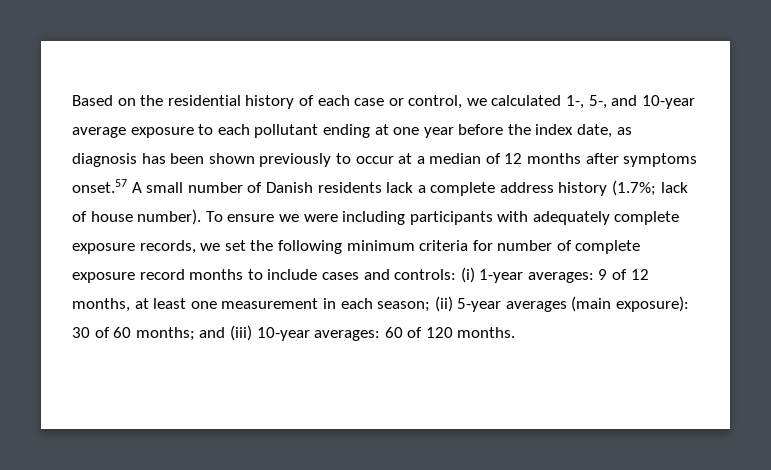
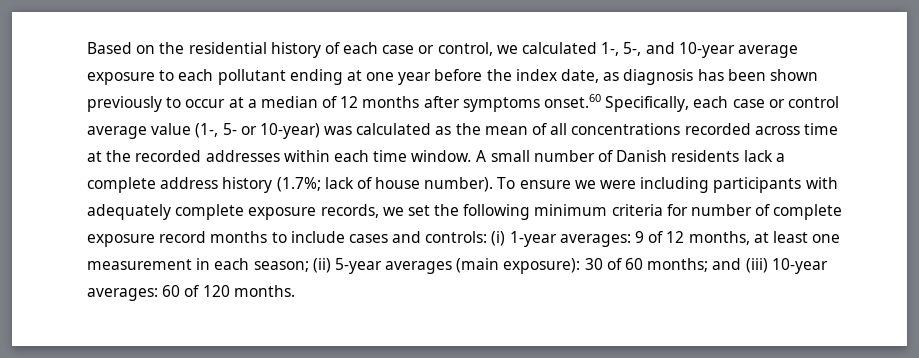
[72,179,127,193] onset.57 -> [544,94,839,112] [87,123,838,139] [87,150,473,162] onset.60 Specifically, each case or control average value (1-, 5- or 10-year) was calculated as the mean of all concentrations recorded across time at the recorded addresses within each time window.

